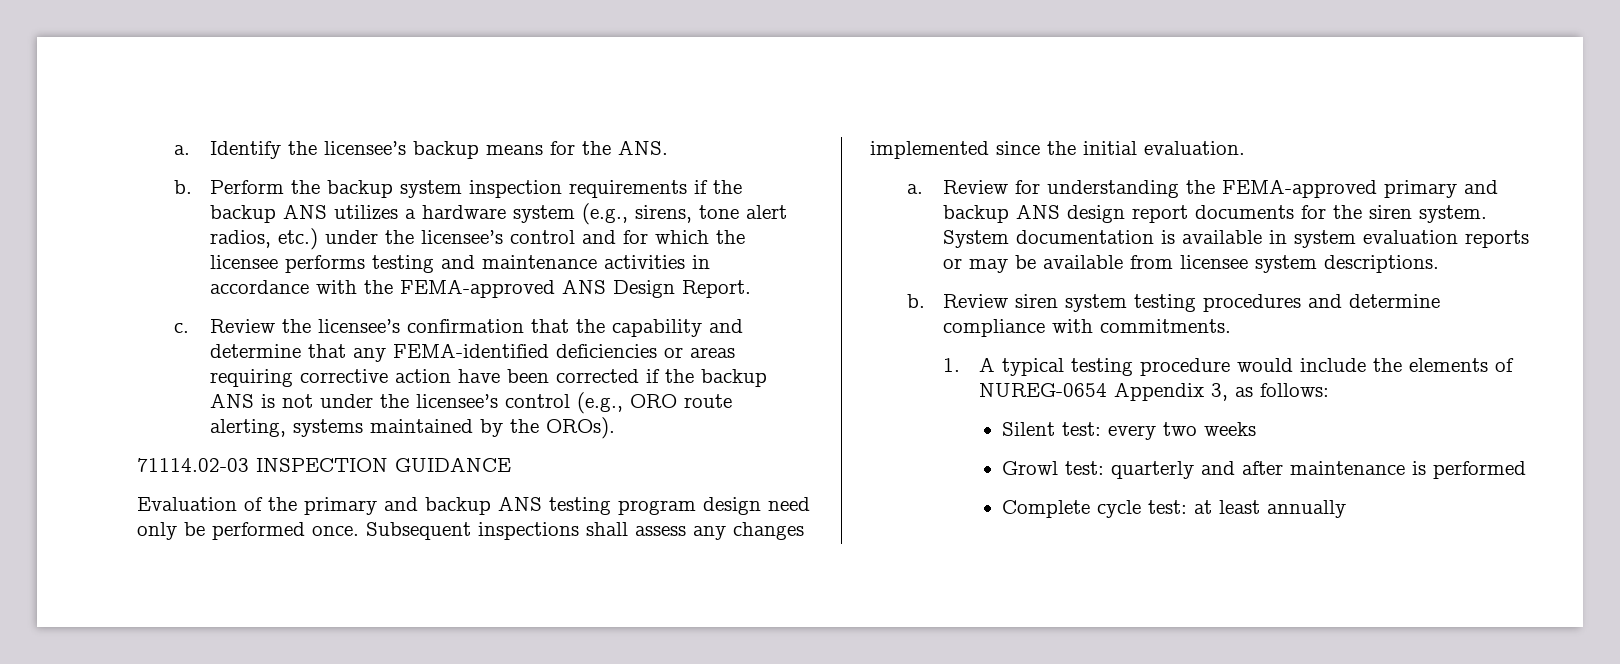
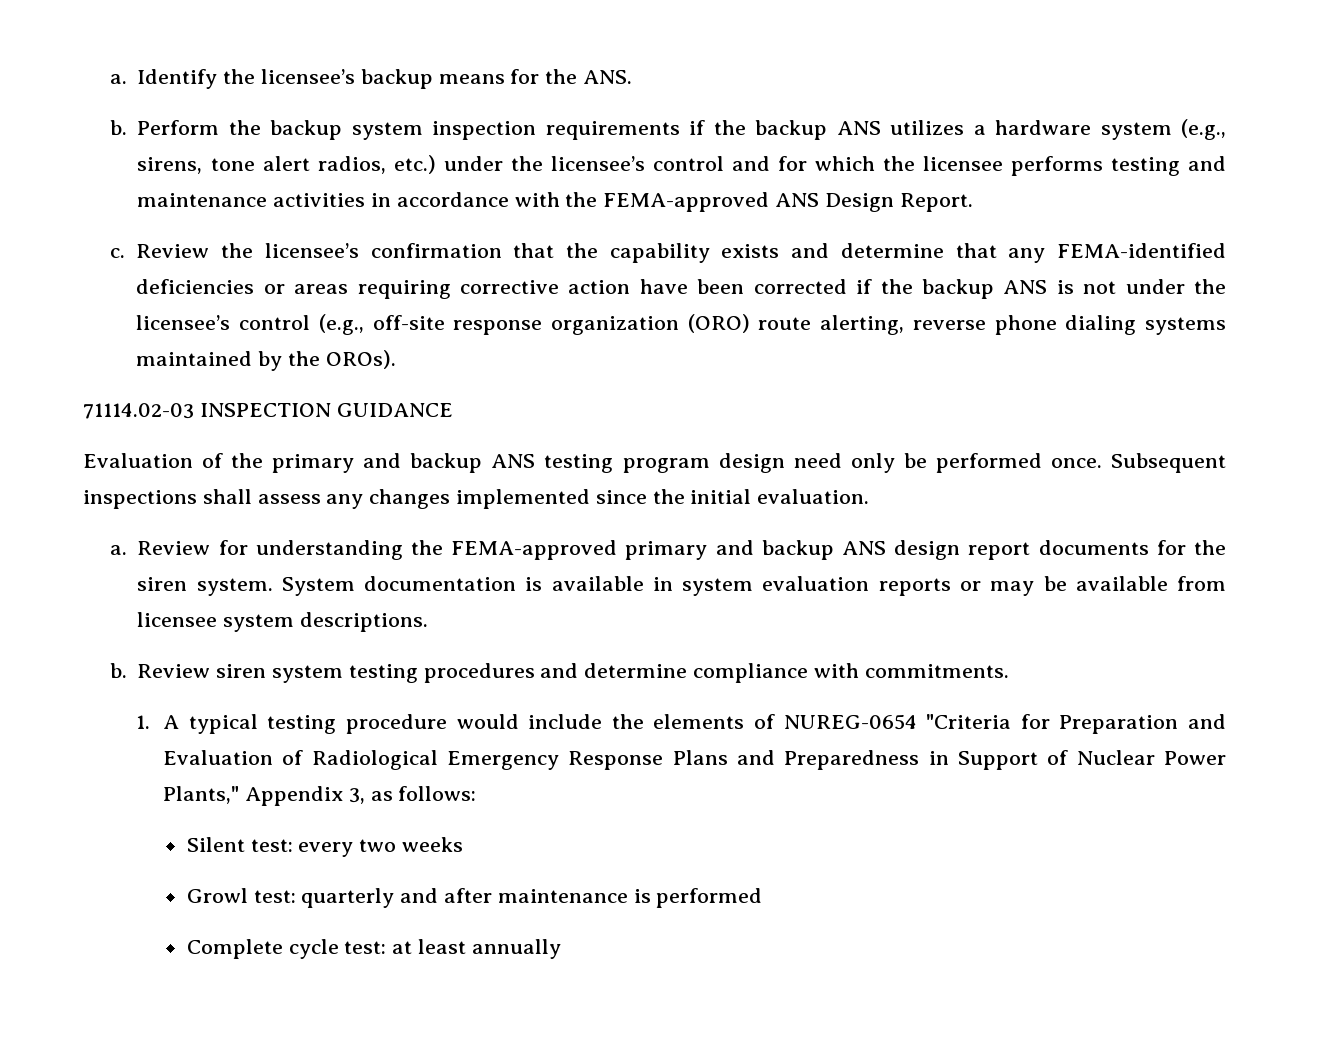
(702, 328) none -> [721,244,780,258] exists
[629,394,732,408] [209,419,286,437] ORO route alerting, -> [372,314,1137,335] off-site response organization (ORO) route alerting, reverse phone dialing
(1108, 390) none -> [926,714,1227,734] [163,750,1226,770] [163,786,240,804] "Criteria for Preparation and Evaluation of Radiological Emergency Response Plans and Preparedness in Support of Nuclear Power Plants,"

